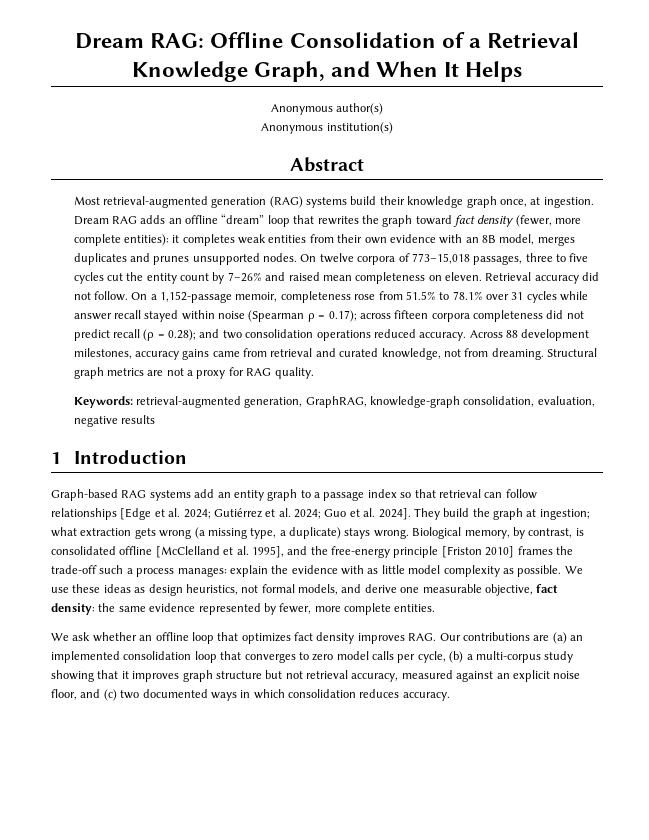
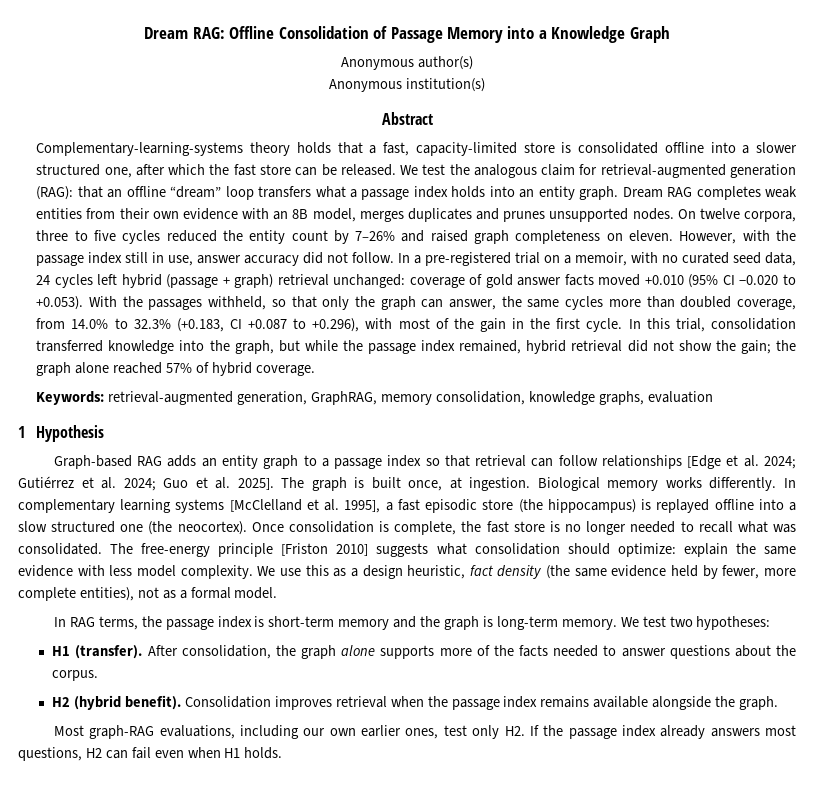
[468,32,579,48] [131,61,523,82] a Retrieval Knowledge Graph, and When It Helps -> [390,26,670,43] Passage Memory into a Knowledge Graph
[73,196,594,208] [73,214,582,227] [73,234,180,246] Most retrieval-augmented generation (RAG) systems build their knowledge graph once, at ingestion. Dream RAG adds an offline “dream” loop that rewrites the graph toward fact density (fewer, more complete entities): it -> [36,142,797,156] [36,164,797,178] [36,186,693,200] Complementary-learning-systems theory holds that a fast, capacity-limited store is consolidated offline into a slower structured one, after which the fast store can be released. We test the analogous claim for retrieval-augmented generation (RAG): that an offline “dream” loop transfers what a passage index holds into an entity graph. Dream RAG
[357,253,523,265] corpora of 773–15,018 passages, -> [744,211,796,222] corpora,
[106,273,123,281] cut -> [166,230,217,242] reduced
[322,275,352,281] mean -> [474,230,510,244] graph
[485,272,600,284] [73,291,589,303] [73,310,584,322] [73,329,590,341] [73,348,598,360] [73,367,314,379] Retrieval accuracy did not follow. On a 1,152-passage memoir, completeness rose from 51.5% to 78.1% over 31 cycles while answer recall stayed within noise (Spearman ρ = 0.17); across fifteen corpora completeness did not predict recall (ρ = 0.28); and two consolidation operations reduced accuracy. Across 88 development milestones, accuracy gains came from retrieval and curated knowledge, not from dreaming. Structural graph metrics are not a proxy for RAG quality. -> [679,230,797,244] [36,252,797,266] [36,274,796,288] [36,296,796,310] [36,318,797,332] [36,340,796,354] [36,362,315,376] However, with the passage index still in use, answer accuracy did not follow. In a pre-registered trial on a memoir, with no curated seed data, 24 cycles left hybrid (passage + graph) retrieval unchanged: coverage of gold answer facts moved +0.010 (95% CI −0.020 to +0.053). With the passages withheld, so that only the graph can answer, the same cycles more than doubled coverage, from 14.0% to 32.3% (+0.183, CI +0.087 to +0.296), with most of the gain in the first cycle. In this trial, consolidation transferred knowledge into the graph, but while the passage index remained, hybrid retrieval did not show the gain; the graph alone reached 57% of hybrid coverage.
[370,396,595,408] [73,415,155,427] knowledge-graph consolidation, evaluation, negative results -> [380,391,713,405] memory consolidation, knowledge graphs, evaluation
[73,450,187,464] Introduction -> [36,425,105,442] Hypothesis
[149,489,215,501] systems add -> [167,455,197,467] adds
[378,508,590,520] [51,527,584,539] [51,546,573,558] [51,565,583,577] [51,584,559,596] [51,603,436,615] [51,632,583,644] [51,651,574,663] [51,670,581,682] [51,689,450,701] 2024]. They build the graph at ingestion; what extraction gets wrong (a missing type, a duplicate) stays wrong. Biological memory, by contrast, is consolidated offline [McClelland et al. 1995], and the free-energy principle [Friston 2010] frames the trade-off such a process manages: explain the evidence with as little model complexity as possible. We use these ideas as design heuristics, not formal models, and derive one measurable objective, fact density: the same evidence represented by fewer, more complete entities. // We ask whether an offline loop that optimizes fact density improves RAG. Our contributions are (a) an implemented consolidation loop that converges to zero model calls per cycle, (b) a multi-corpus study showing that it improves graph structure but not retrieval accuracy, measured against an explicit noise floor, and (c) two documented ways in which consolidation reduces accuracy. -> [237,477,796,491] [18,499,797,513] [18,521,796,535] [18,543,797,557] [18,565,796,579] [18,587,278,601] [53,616,771,630] [52,645,796,659] [52,670,99,681] [52,695,779,710] [53,725,796,739] [18,747,283,761] 2025]. The graph is built once, at ingestion. Biological memory works differently. In complementary learning systems [McClelland et al. 1995], a fast episodic store (the hippocampus) is replayed offline into a slow structured one (the neocortex). Once consolidation is complete, the fast store is no longer needed to recall what was consolidated. The free-energy principle [Friston 2010] suggests what consolidation should optimize: explain the same evidence with less model complexity. We use this as a design heuristic, fact density (the same evidence held by fewer, more complete entities), not as a formal model. // In RAG terms, the passage index is short-term memory and the graph is long-term memory. We test two hypotheses: // H1 (transfer). After consolidation, the graph alone supports more of the facts needed to answer questions about the corpus. // H2 (hybrid benefit). Consolidation improves retrieval when the passage index remains available alongside the graph. // Most graph-RAG evaluations, including our own earlier ones, test only H2. If the passage index already answers most questions, H2 can fail even when H1 holds.

